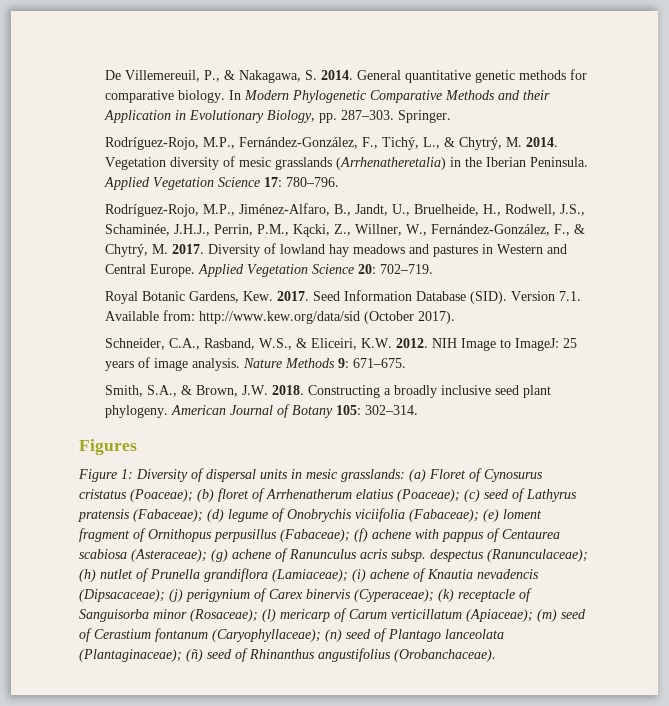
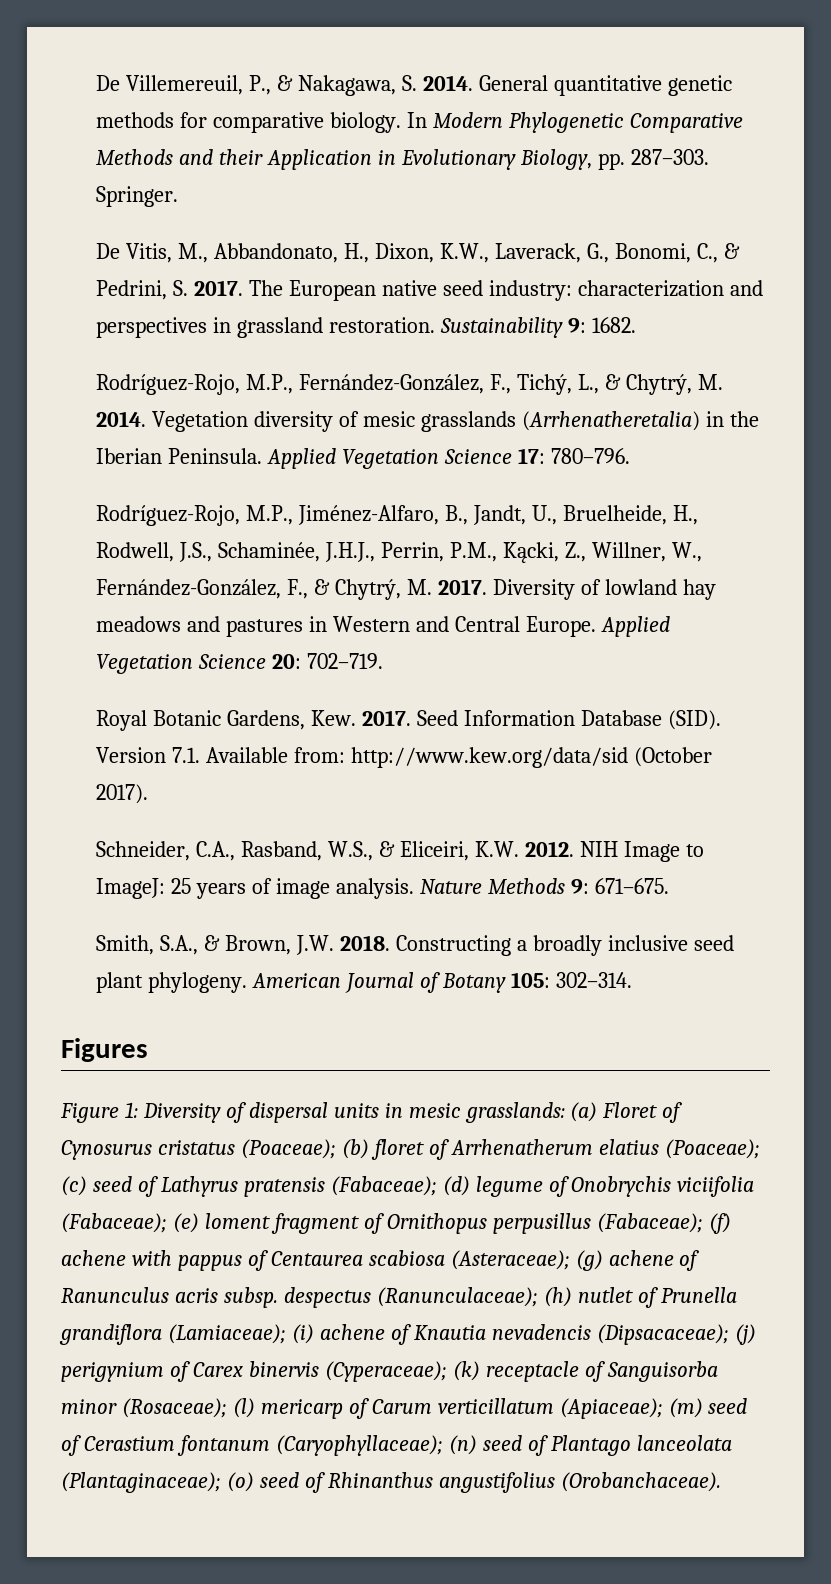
(451, 116) none -> [96,243,740,263] [96,280,763,301] [96,317,637,338] // De Vitis, M., Abbandonato, H., Dixon, K.W., Laverack, G., Bonomi, C., & Pedrini, S. 2017. The European native seed industry: characterization and perspectives in grassland restoration. Sustainability 9: 1682.
[186,649,203,662] (ñ) -> [226,1472,254,1492] (o)

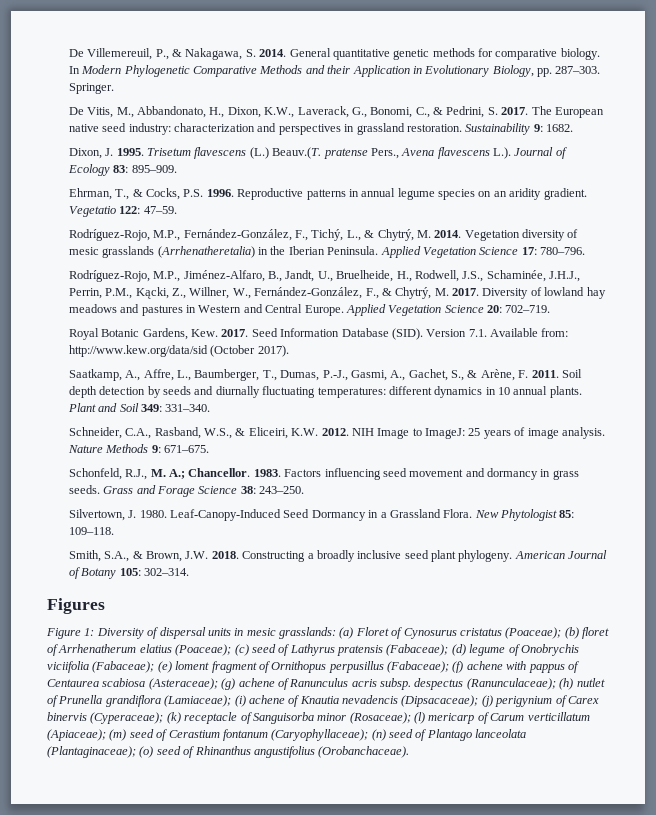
(637, 325) none -> [68,147,567,159] [67,164,177,176] [68,188,587,200] [68,206,177,217] // Dixon, J. 1995. Trisetum flavescens (L.) Beauv.(T. pratense Pers., Avena flavescens L.). Journal of Ecology 83: 895–909. // Ehrman, T., & Cocks, P.S. 1996. Reproductive patterns in annual legume species on an aridity gradient. Vegetatio 122: 47–59.
(149, 794) none -> [68,369,582,381] [68,386,582,398] [67,403,211,412] // Saatkamp, A., Affre, L., Baumberger, T., Dumas, P.-J., Gasmi, A., Gachet, S., & Arène, F. 2011. Soil depth detection by seeds and diurnally fluctuating temperatures: different dynamics in 10 annual plants. Plant and Soil 349: 331–340.
(669, 886) none -> [68,468,579,480] [68,485,305,497] [68,509,575,521] [68,527,114,535] // Schonfeld, R.J., M. A.; Chancellor. 1983. Factors influencing seed movement and dormancy in grass seeds. Grass and Forage Science 38: 243–250. // Silvertown, J. 1980. Leaf-Canopy-Induced Seed Dormancy in a Grassland Flora. New Phytologist 85: 109–118.

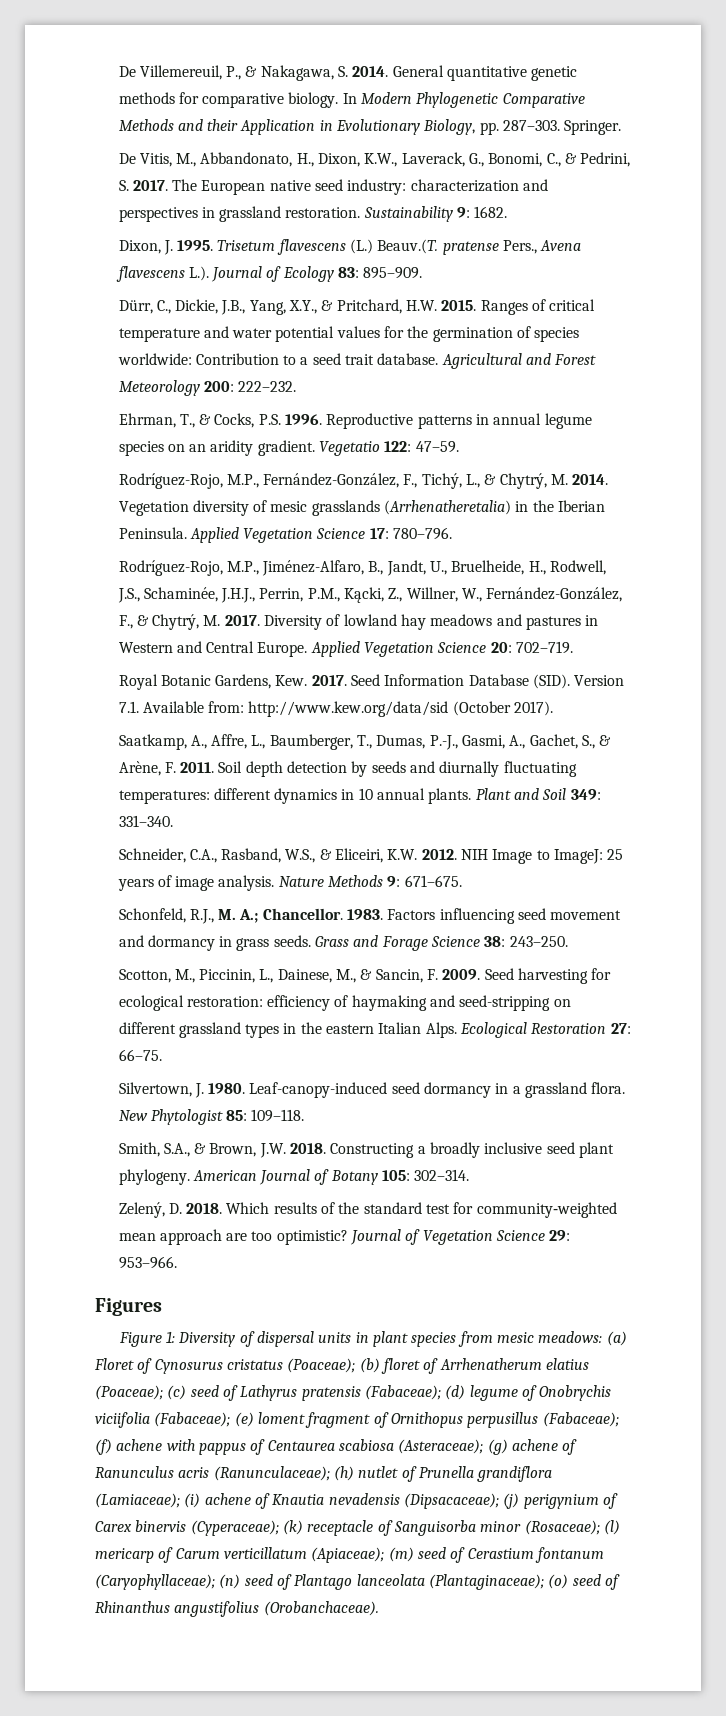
(177, 169) none -> [118,299,596,315] [118,326,580,342] [117,353,597,369] [118,380,297,396] // Dürr, C., Dickie, J.B., Yang, X.Y., & Pritchard, H.W. 2015. Ranges of critical temperature and water potential values for the germination of species worldwide: Contribution to a seed trait database. Agricultural and Forest Meteorology 200: 222–232.
[68,509,473,521] Silvertown, J. 1980. Leaf-Canopy-Induced Seed Dormancy in a Grassland Flora. -> [118,968,612,984] [118,995,571,1011] [118,1022,631,1038] [118,1049,162,1061] [118,1082,626,1098] Scotton, M., Piccinin, L., Dainese, M., & Sancin, F. 2009. Seed harvesting for ecological restoration: efficiency of haymaking and seed-stripping on different grassland types in the eastern Italian Alps. Ecological Restoration 27: 66–75. // Silvertown, J. 1980. Leaf-canopy-induced seed dormancy in a grassland flora.
(190, 572) none -> [118,1202,617,1218] [118,1229,571,1245] [118,1256,177,1269] // Zelený, D. 2018. Which results of the standard test for community‐weighted mean approach are too optimistic? Journal of Vegetation Science 29: 953–966.
[246,627,336,639] mesic grasslands: -> [373,1331,603,1347] plant species from mesic meadows:
[380,678,464,690] subsp. despectus -> (210, 1472) none
[342,695,398,704] nevadencis -> [328,1493,400,1505] nevadensis

